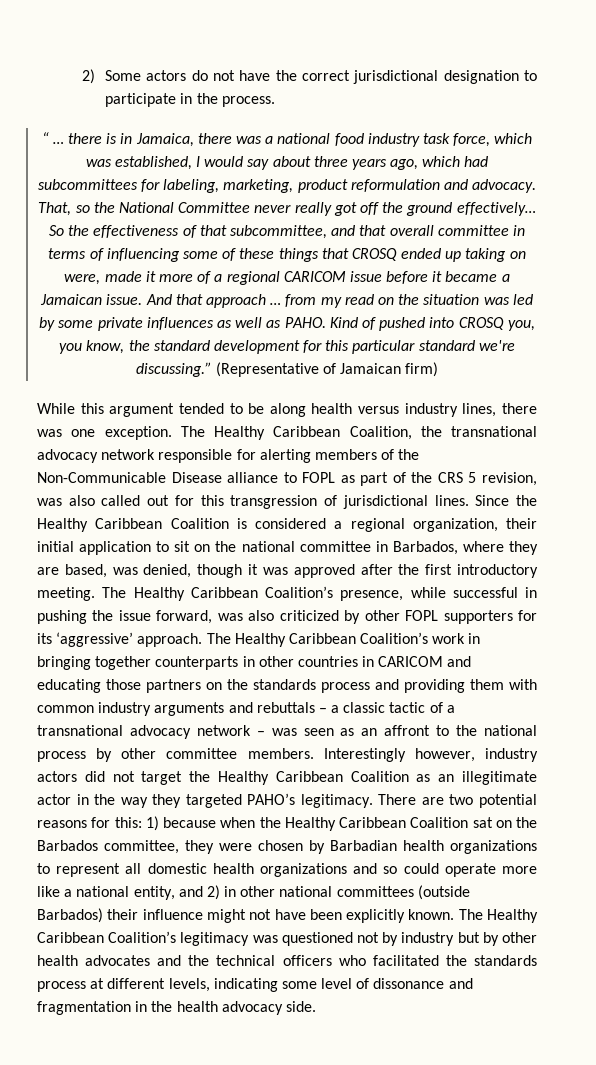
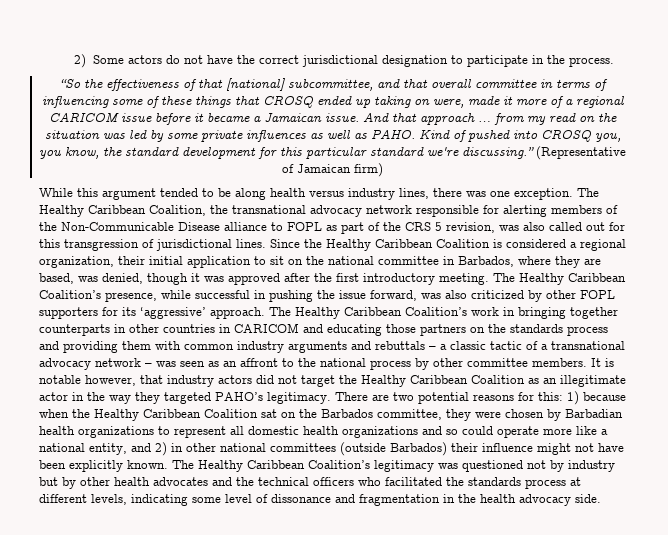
[41,132,533,147] [85,156,489,170] [37,179,537,193] [38,202,536,216] [49,225,65,236] “ … there is in Jamaica, there was a national food industry task force, which was established, I would say about three years ago, which had subcommittees for labeling, marketing, product reformulation and advocacy. That, so the National Committee never really got off the ground effectively… So -> [60,79,81,88] “So
(227, 230) none -> [226,78,285,91] [national]
[323,748,475,762] Interestingly however, -> [591,358,614,367] [39,375,163,386] It is notable however, that

